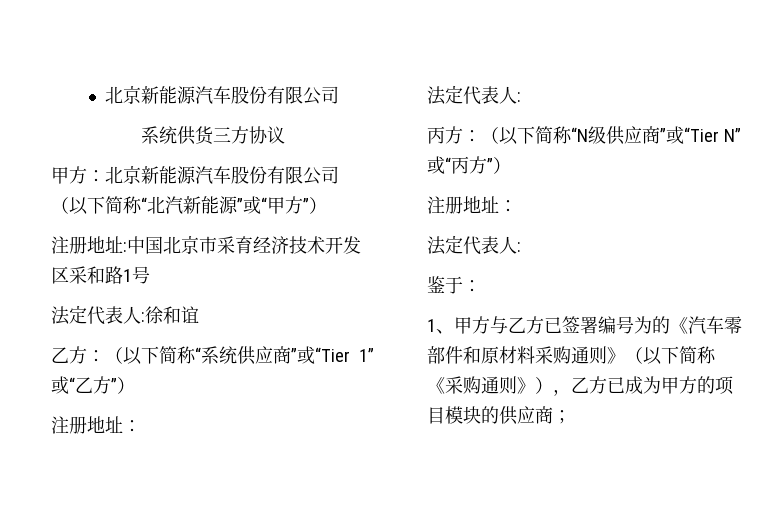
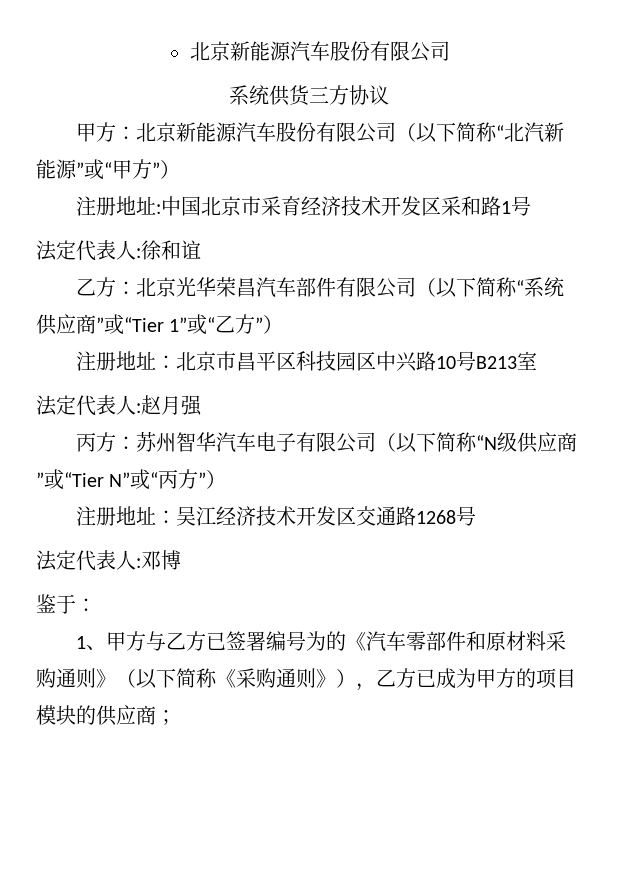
(105, 356) none -> [135,277,416,298] 北京光华荣昌汽车部件有限公司
[427,85,521,105] // 法定代表人: -> [175,351,537,372] [36,395,202,416] 北京市昌平区科技园区中兴路10号B213室 // 法定代表人:赵月强
(481, 136) none -> [135,431,376,453] 苏州智华汽车电子有限公司
[427,235,521,255] // 法定代表人: -> [175,506,476,526] [36,550,181,571] 吴江经济技术开发区交通路1268号 // 法定代表人:邓博

